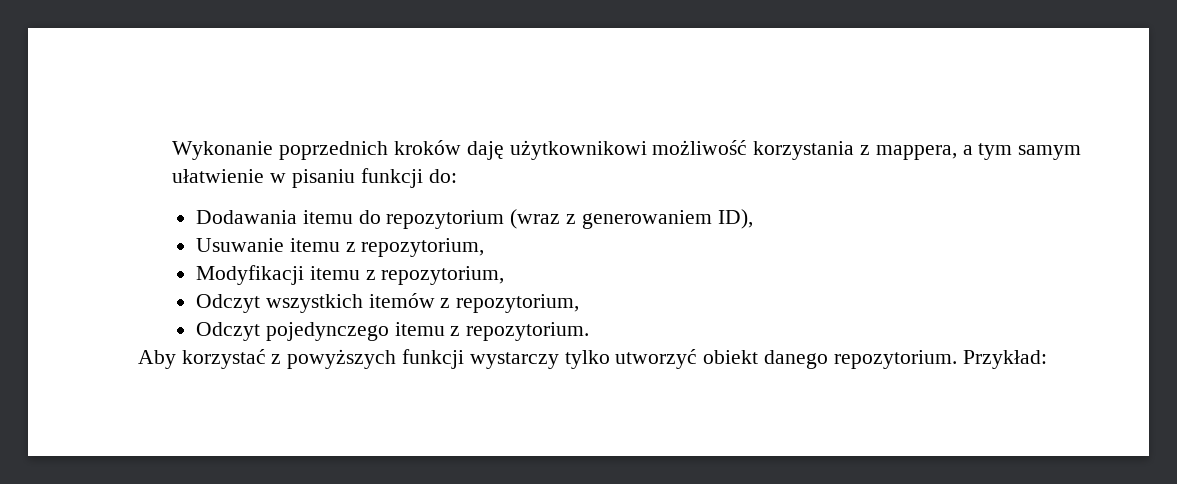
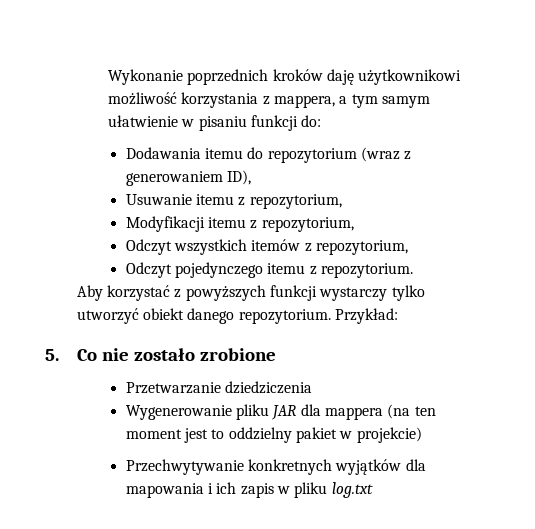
(1047, 359) none -> [45,348,276,361] [125,381,313,394] [125,404,436,420] [125,427,422,443] [125,459,426,475] [125,482,373,498] // 5. Co nie zostało zrobione // Przetwarzanie dziedziczenia // Wygenerowanie pliku JAR dla mappera (na ten moment jest to oddzielny pakiet w projekcie) // Przechwytywanie konkretnych wyjątków dla mapowania i ich zapis w pliku log.txt

